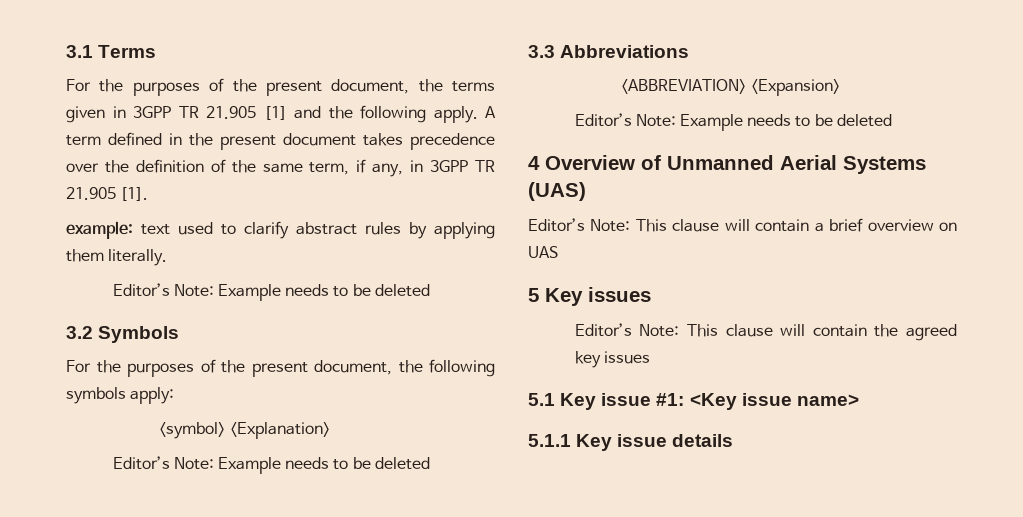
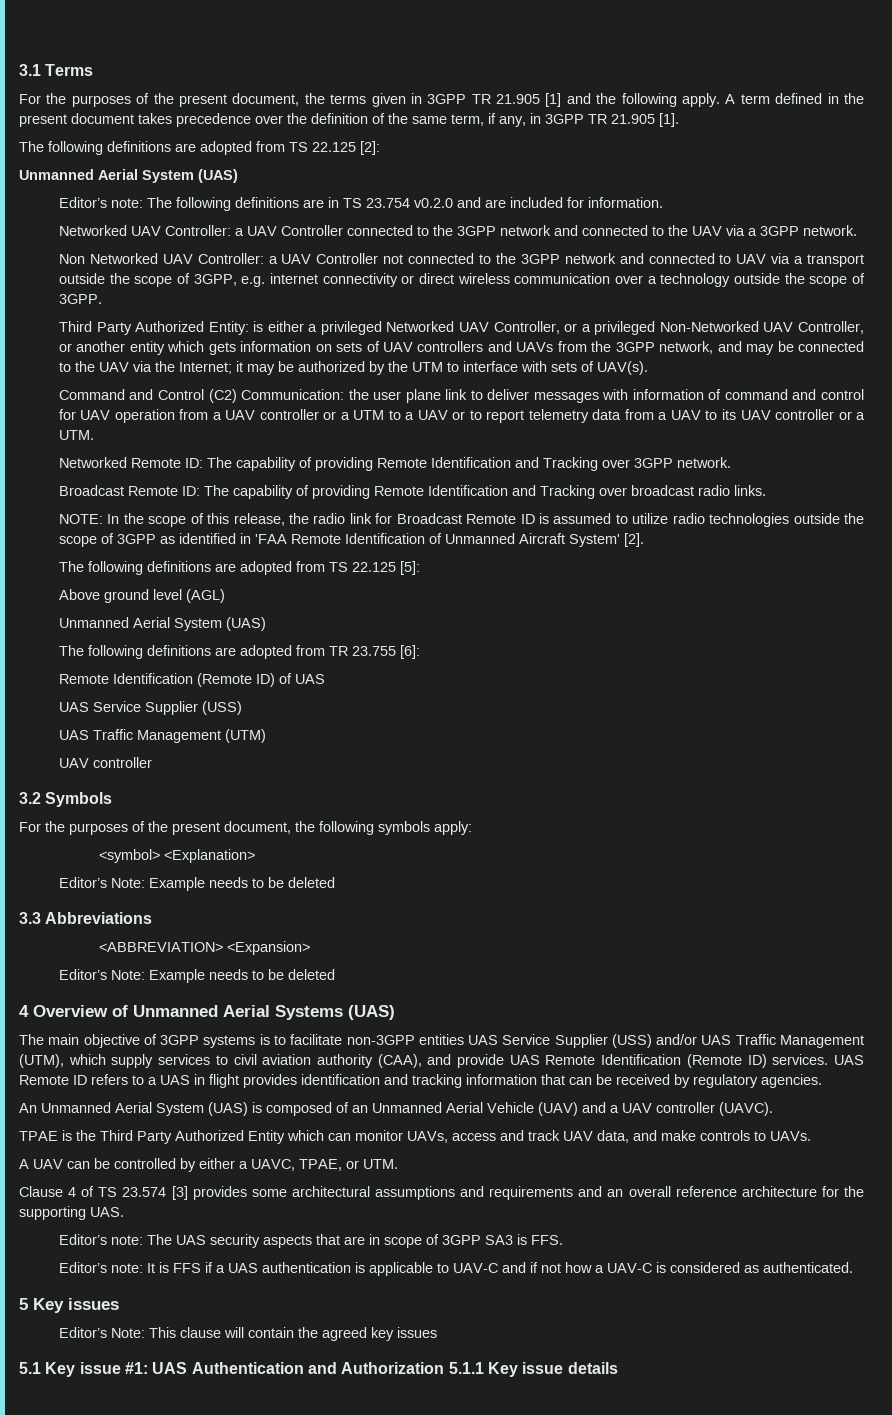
[66,221,495,239] [66,249,168,266] [112,283,430,301] example: text used to clarify abstract rules by applying them literally. // Editor’s Note: Example needs to be deleted -> [19,141,380,155] [19,169,238,183] [58,197,663,211] [58,225,857,236] [58,253,865,267] [58,273,865,287] [58,294,102,304] [58,321,865,335] [58,341,864,355] [58,361,648,375] [58,389,865,403] [58,409,866,423] [58,430,94,440] [58,457,731,471] [58,485,766,499] [58,513,865,527] [58,533,644,547] [58,561,420,575] [58,589,225,603] [58,617,266,631] [58,645,420,659] [58,673,325,687] [58,701,242,715] [58,729,266,743] [58,757,152,768] The following definitions are adopted from TS 22.125 [2]: // Unmanned Aerial System (UAS) // Editor’s note: The following definitions are in TS 23.754 v0.2.0 and are included for information. // Networked UAV Controller: a UAV Controller connected to the 3GPP network and connected to the UAV via a 3GPP network. // Non Networked UAV Controller: a UAV Controller not connected to the 3GPP network and connected to UAV via a transport outside the scope of 3GPP, e.g. internet connectivity or direct wireless communication over a technology outside the scope of 3GPP. // Third Party Authorized Entity: is either a privileged Networked UAV Controller, or a privileged Non-Networked UAV Controller, or another entity which gets information on sets of UAV controllers and UAVs from the 3GPP network, and may be connected to the UAV via the Internet; it may be authorized by the UTM to interface with sets of UAV(s). // Command and Control (C2) Communication: the user plane link to deliver messages with information of command and control for UAV operation from a UAV controller or a UTM to a UAV or to report telemetry data from a UAV to its UAV controller or a UTM. // Networked Remote ID: The capability of providing Remote Identification and Tracking over 3GPP network. // Broadcast Remote ID: The capability of providing Remote Identification and Tracking over broadcast radio links. // NOTE: In the scope of this release, the radio link for Broadcast Remote ID is assumed to utilize radio technologies outside the scope of 3GPP as identified in 'FAA Remote Identification of Unmanned Aircraft System' [2]. // The following definitions are adopted from TS 22.125 [5]: // Above ground level (AGL) // Unmanned Aerial System (UAS) // The following definitions are adopted from TR 23.755 [6]: // Remote Identification (Remote ID) of UAS // UAS Service Supplier (USS) // UAS Traffic Management (UTM) // UAV controller
[528,218,957,232] [528,246,558,258] Editor’s Note: This clause will contain a brief overview on UAS -> [19,1034,865,1048] [19,1054,865,1068] [19,1074,822,1088] [19,1102,773,1116] [19,1130,811,1144] [19,1158,398,1172] [19,1186,864,1200] [19,1206,124,1220] [58,1234,563,1248] [58,1262,853,1276] The main objective of 3GPP systems is to facilitate non-3GPP entities UAS Service Supplier (USS) and/or UAS Traffic Management (UTM), which supply services to civil aviation authority (CAA), and provide UAS Remote Identification (Remote ID) services. UAS Remote ID refers to a UAS in flight provides identification and tracking information that can be received by regulatory agencies. // An Unmanned Aerial System (UAS) is composed of an Unmanned Aerial Vehicle (UAV) and a UAV controller (UAVC). // TPAE is the Third Party Authorized Entity which can monitor UAVs, access and track UAV data, and make controls to UAVs. // A UAV can be controlled by either a UAVC, TPAE, or UTM. // Clause 4 of TS 23.574 [3] provides some architectural assumptions and requirements and an overall reference architecture for the supporting UAS. // Editor’s note: The UAS security aspects that are in scope of 3GPP SA3 is FFS. // Editor’s note: It is FFS if a UAS authentication is applicable to UAV-C and if not how a UAV-C is considered as authenticated.
[689,393,859,410] <Key issue name> // -> [152,1362,445,1374] UAS Authentication and Authorization

